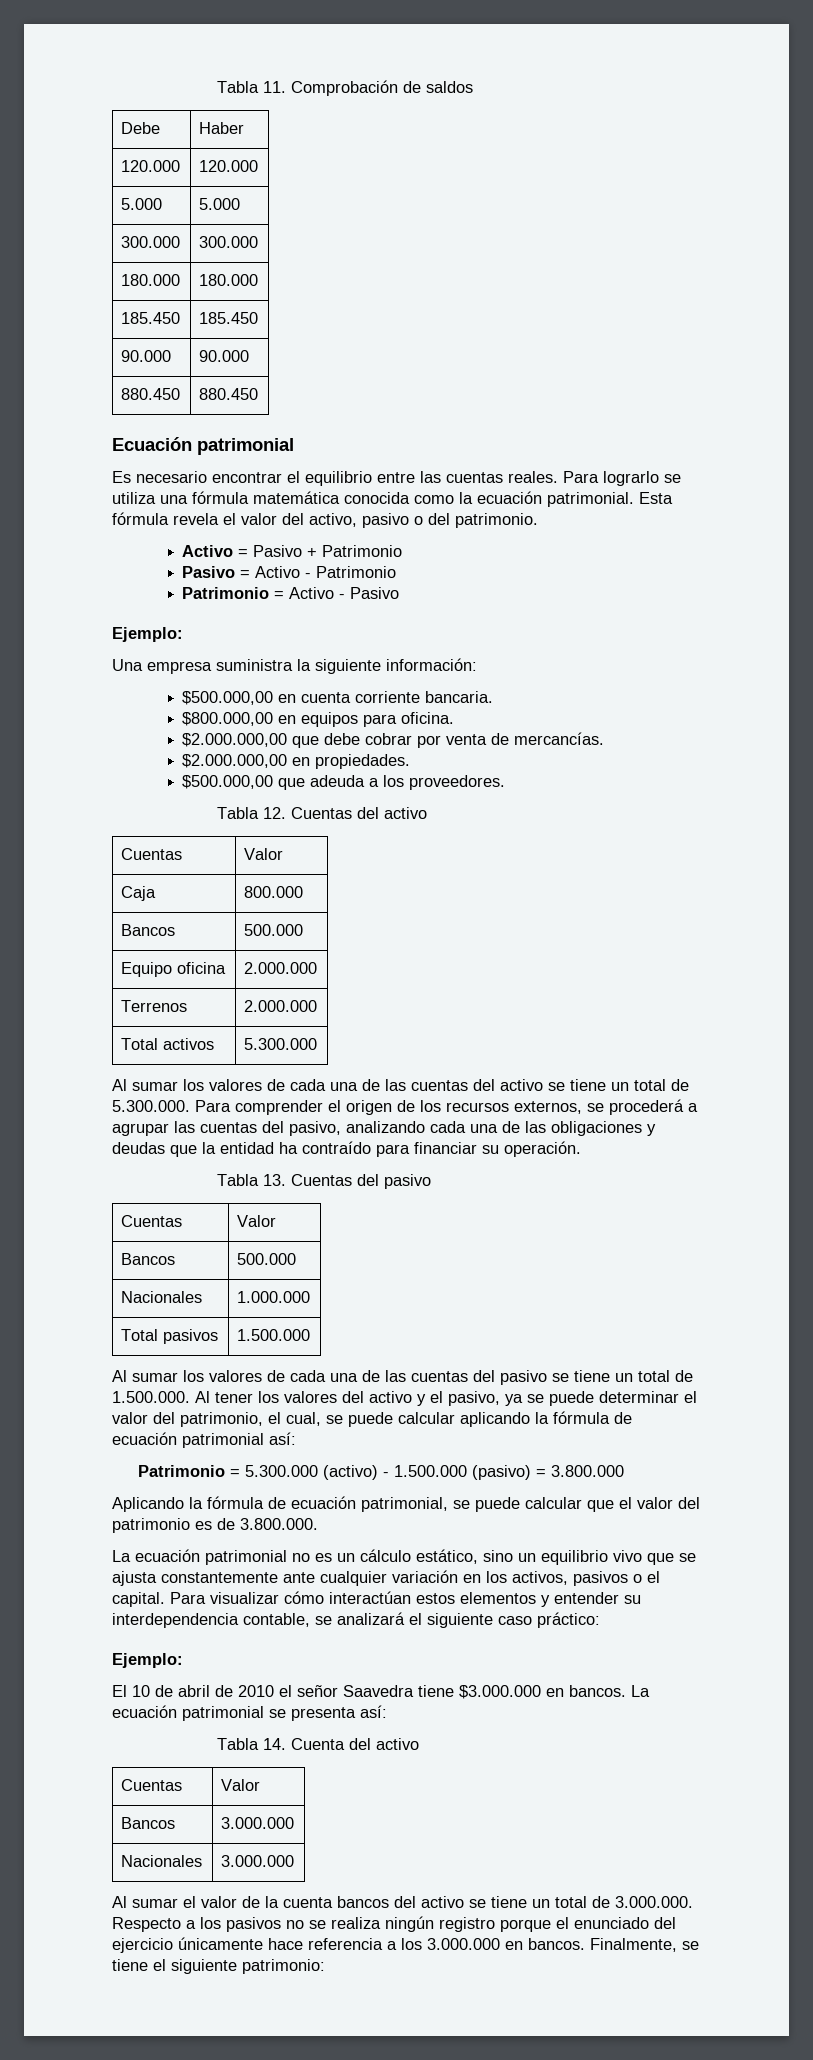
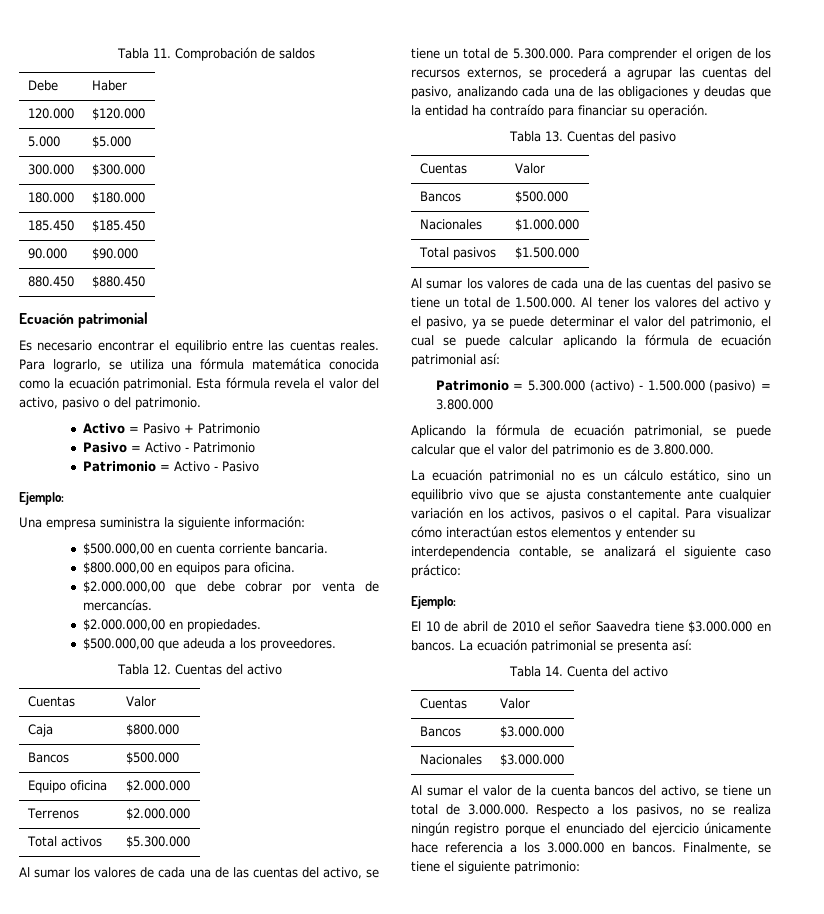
[199,160,259,172] 120.000 -> [91,108,145,120] $120.000
[199,198,241,210] 5.000 -> [91,136,131,148] $5.000
[199,236,259,248] 300.000 -> [91,164,145,176] $300.000
[199,274,259,286] 180.000 -> [91,192,145,204] $180.000
[199,312,259,324] 185.450 -> [91,220,145,232] $185.450
[199,350,250,362] 90.000 -> [91,248,138,260] $90.000
[199,388,259,400] 880.450 -> [91,276,145,288] $880.450
[603,471,659,486] lograrlo -> [52,359,101,372] lograrlo,
[244,886,304,898] [121,924,176,936] [244,924,304,936] 800.000 // Bancos | 500.000 -> [125,724,179,736] [27,752,69,763] [125,752,179,764] $800.000 // Bancos | $500.000
[244,962,318,974] 2.000.000 -> [125,780,190,792] $2.000.000
[244,1000,318,1012] 2.000.000 -> [125,808,190,820] $2.000.000
[244,1038,318,1050] 5.300.000 -> [125,836,190,848] $5.300.000
[500,1079,543,1091] activo -> [322,867,362,879] activo,
[237,1253,297,1265] [121,1291,203,1303] [237,1291,311,1303] 500.000 // Nacionales | 1.000.000 -> [514,191,568,203] [419,219,482,230] [514,219,579,231] $500.000 // Nacionales | $1.000.000
[237,1329,311,1341] 1.500.000 -> [514,247,579,259] $1.500.000
[286,1412,321,1426] cual, -> [411,335,434,346] cual
[221,1817,295,1829] [121,1855,203,1867] [221,1855,295,1867] 3.000.000 // Nacionales | 3.000.000 -> [499,726,564,738] [419,754,482,765] [499,754,564,766] $3.000.000 // Nacionales | $3.000.000
[421,1896,464,1908] activo -> [661,785,701,797] activo,
[226,1917,281,1932] pasivos -> [635,804,683,817] pasivos,

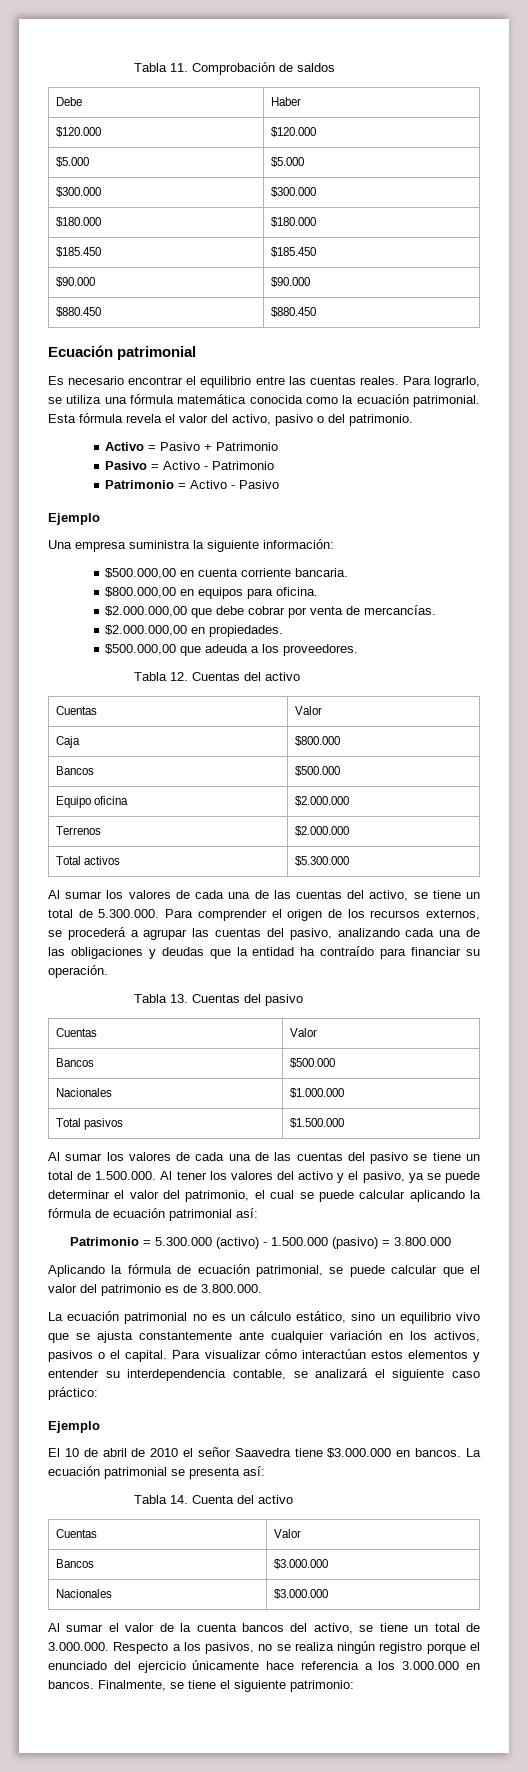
[27,108,74,119] 120.000 -> [55,127,101,137] $120.000
[27,136,60,147] 5.000 -> [55,157,89,167] $5.000
[27,164,74,175] 300.000 -> [55,187,101,197] $300.000
[27,192,74,203] 180.000 -> [55,217,101,227] $180.000
[27,220,74,231] 185.450 -> [55,247,101,257] $185.450
[27,248,67,259] 90.000 -> [55,277,95,287] $90.000
[27,276,74,287] 880.450 -> [55,307,101,317] $880.450
[19,492,64,505] Ejemplo: -> [48,513,100,525] Ejemplo
[411,596,456,609] Ejemplo: -> [48,1421,100,1433] Ejemplo

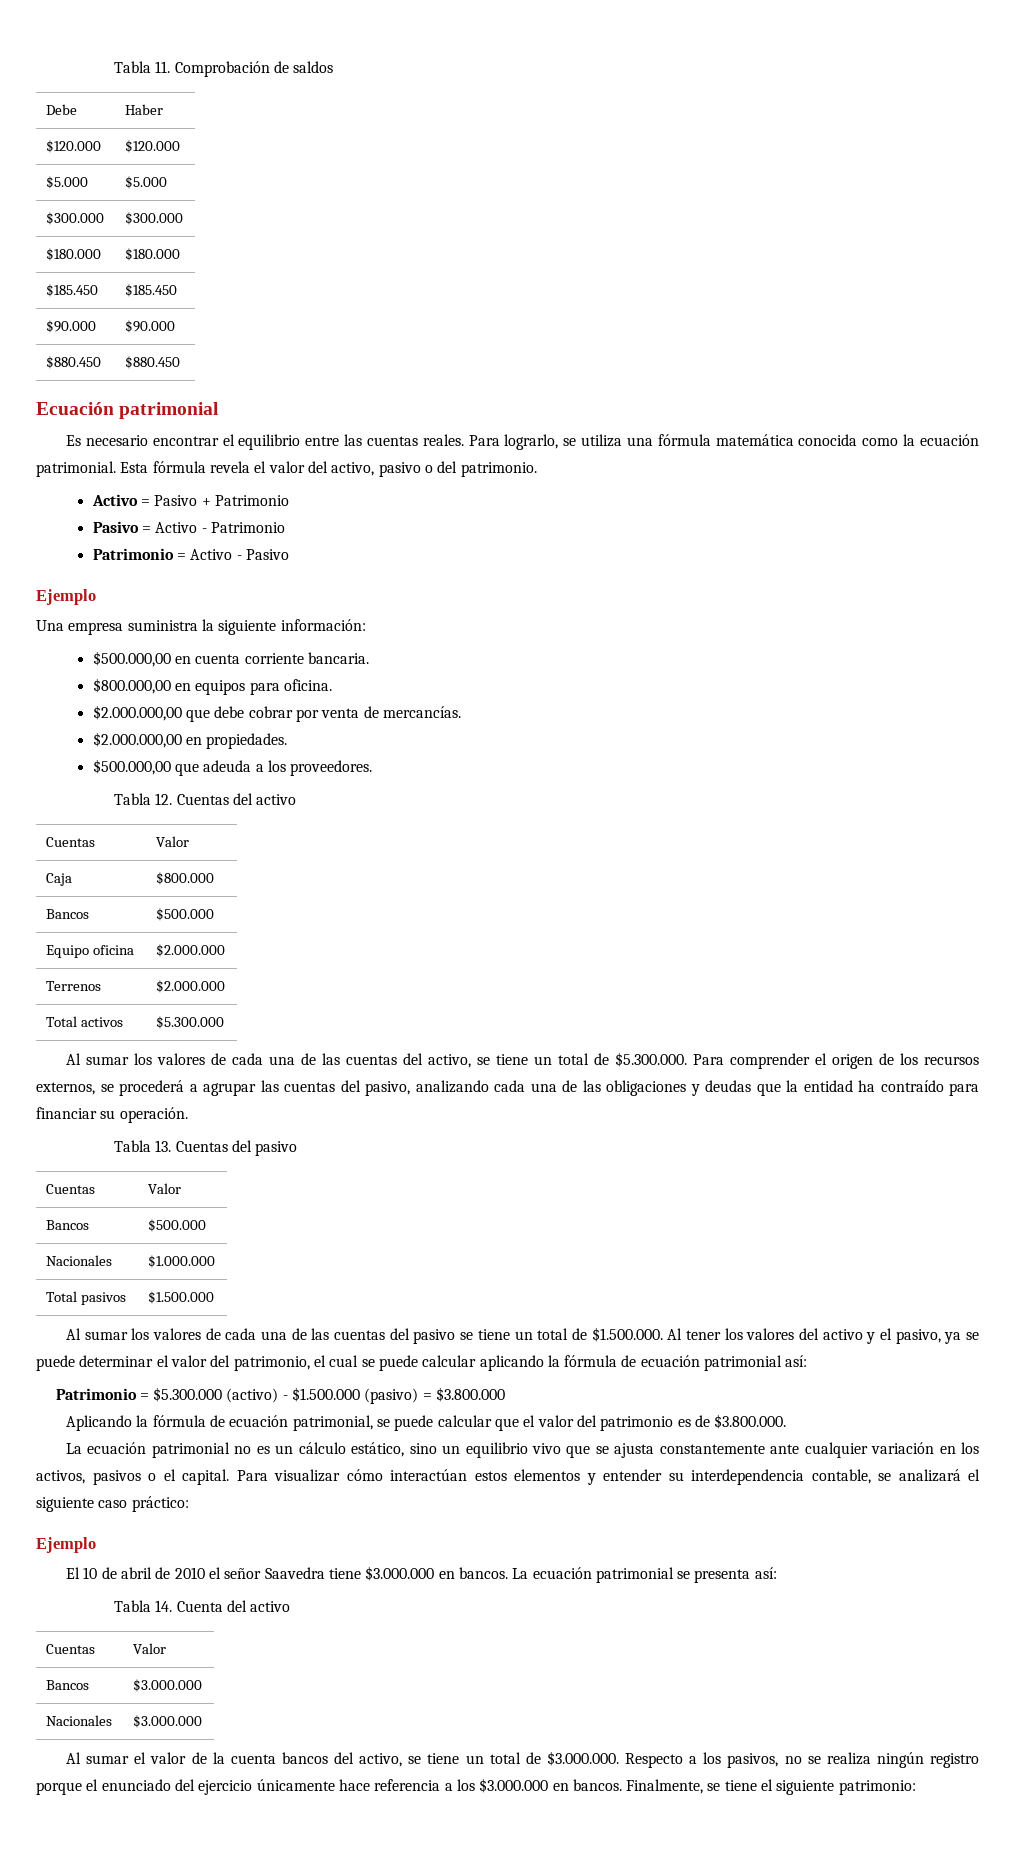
[98,909,160,918] 5.300.000. -> [615,1052,688,1067] $5.300.000.
[95,1171,157,1180] 1.500.000. -> [591,1327,663,1342] $1.500.000.
[154,1237,212,1246] 5.300.000 -> [153,1387,223,1402] $5.300.000
[270,1237,328,1246] 1.500.000 -> [292,1387,361,1402] $1.500.000
[393,1237,451,1246] 3.800.000 -> [436,1387,506,1402] $3.800.000
[201,1284,262,1293] 3.800.000. -> [714,1414,787,1429] $3.800.000.
[48,1642,109,1651] 3.000.000. -> [546,1751,619,1766] $3.000.000.
[402,1661,460,1670] 3.000.000 -> [479,1778,549,1793] $3.000.000

